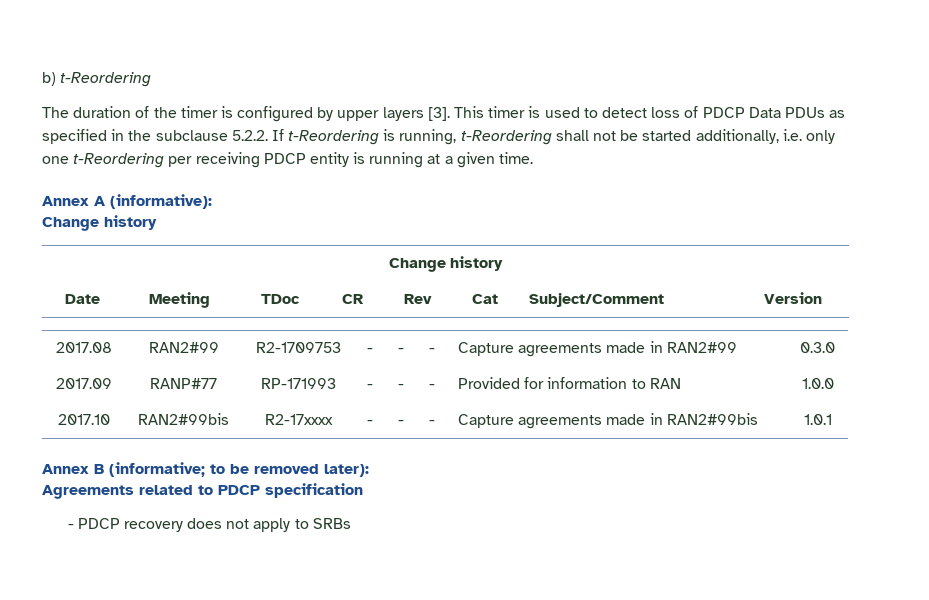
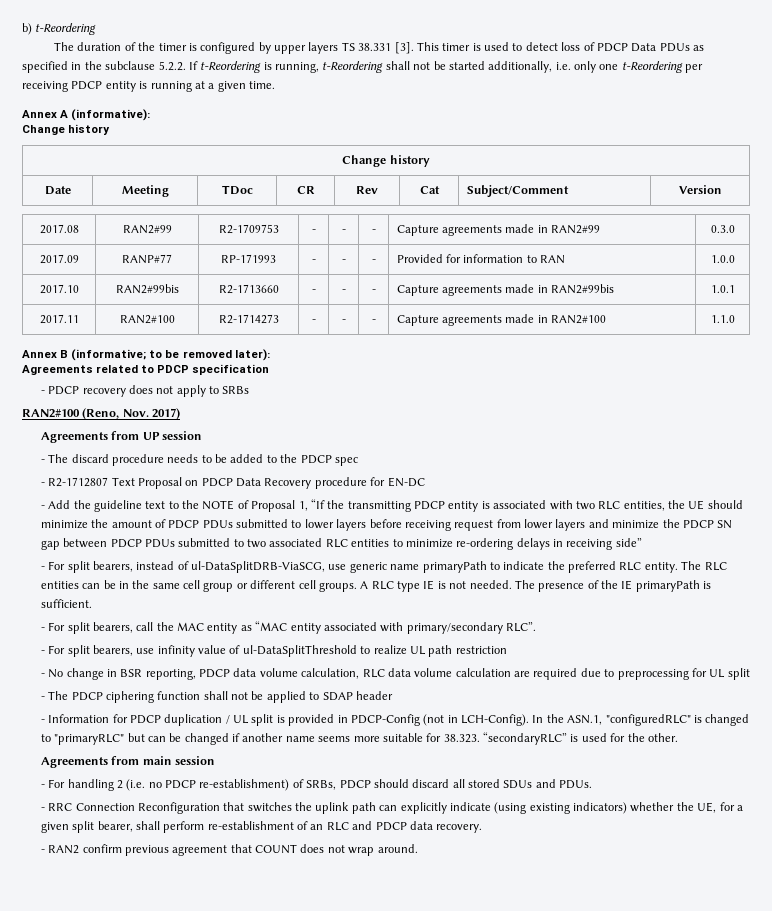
(424, 114) none -> [341,42,392,51] TS 38.331
[265,414,333,425] R2-17xxxx -> [218,284,279,294] R2-1713660
(832, 419) none -> [39,314,79,324] [119,315,175,324] [218,314,279,324] [311,319,316,323] [341,319,346,323] [371,319,376,323] [396,314,606,326] [710,315,735,323] // 2017.11 | RAN2#100 | R2-1714273 | - | - | - | Capture agreements made in RAN2#100 | 1.1.0
(351, 523) none -> [22,408,181,420] [40,431,202,443] [40,454,358,466] [40,477,425,489] [40,499,743,512] [40,519,733,531] [40,538,642,550] [40,561,727,573] [40,580,712,592] [40,599,92,608] [40,621,537,634] [40,645,507,657] [40,668,750,680] [40,691,393,703] [40,714,750,726] [40,732,678,745] [40,756,215,768] [40,779,593,791] [40,802,743,814] [40,821,483,833] [40,844,418,856] // RAN2#100 (Reno, Nov. 2017) // Agreements from UP session // - The discard procedure needs to be added to the PDCP spec // - R2-1712807 Text Proposal on PDCP Data Recovery procedure for EN-DC // - Add the guideline text to the NOTE of Proposal 1, “If the transmitting PDCP entity is associated with two RLC entities, the UE should minimize the amount of PDCP PDUs submitted to lower layers before receiving request from lower layers and minimize the PDCP SN gap between PDCP PDUs submitted to two associated RLC entities to minimize re-ordering delays in receiving side” // - For split bearers, instead of ul-DataSplitDRB-ViaSCG, use generic name primaryPath to indicate the preferred RLC entity. The RLC entities can be in the same cell group or different cell groups. A RLC type IE is not needed. The presence of the IE primaryPath is sufficient. // - For split bearers, call the MAC entity as “MAC entity associated with primary/secondary RLC”. // - For split bearers, use infinity value of ul-DataSplitThreshold to realize UL path restriction // - No change in BSR reporting, PDCP data volume calculation, RLC data volume calculation are required due to preprocessing for UL split // - The PDCP ciphering function shall not be applied to SDAP header // - Information for PDCP duplication / UL split is provided in PDCP-Config (not in LCH-Config). In the ASN.1, "configuredRLC" is changed to "primaryRLC" but can be changed if another name seems more suitable for 38.323. “secondaryRLC” is used for the other. // Agreements from main session // - For handling 2 (i.e. no PDCP re-establishment) of SRBs, PDCP should discard all stored SDUs and PDUs. // - RRC Connection Reconfiguration that switches the uplink path can explicitly indicate (using existing indicators) whether the UE, for a given split bearer, shall perform re-establishment of an RLC and PDCP data recovery. // - RAN2 confirm previous agreement that COUNT does not wrap around.

